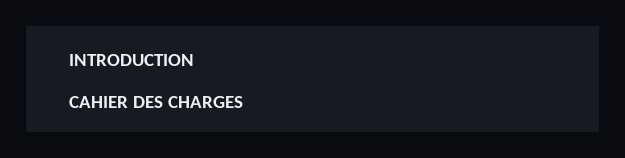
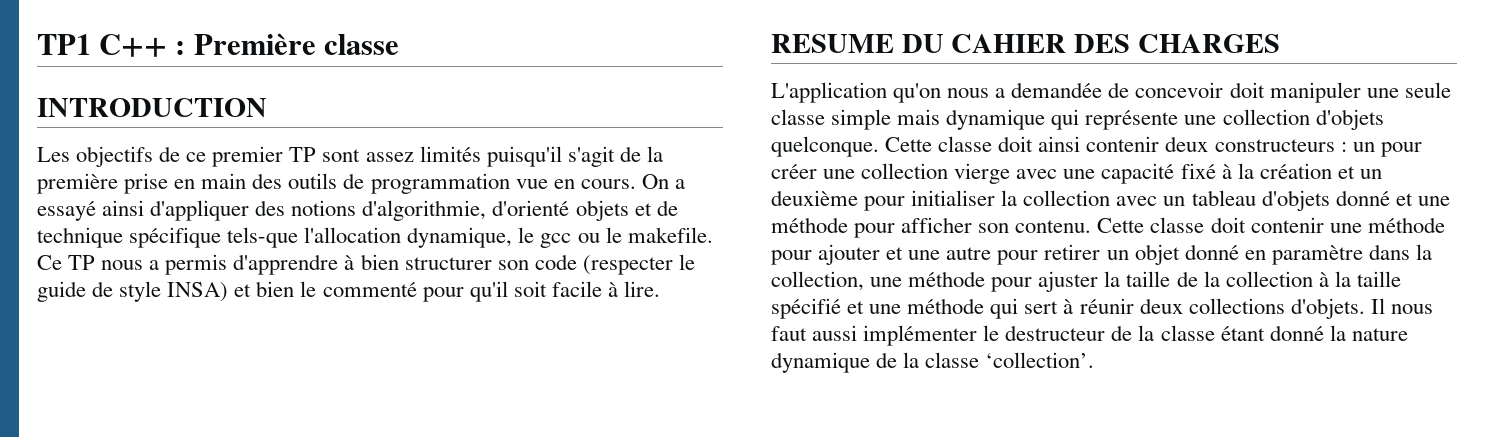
[69,54,194,66] [69,96,244,108] INTRODUCTION // CAHIER DES CHARGES -> [37,33,399,57] [37,98,267,117] [37,146,663,167] [37,173,685,194] [37,200,678,221] [37,227,713,248] [37,254,695,275] [37,281,660,302] [771,34,1280,53] [771,82,1451,103] [771,109,1384,130] [771,136,1422,157] [771,163,1382,184] [771,190,1450,211] [771,217,1445,238] [771,244,1432,265] [771,271,1401,292] [771,298,1433,319] [771,325,1408,346] [771,352,1095,373] TP1 C++ : Première classe // INTRODUCTION // Les objectifs de ce premier TP sont assez limités puisqu'il s'agit de la première prise en main des outils de programmation vue en cours. On a essayé ainsi d'appliquer des notions d'algorithmie, d'orienté objets et de technique spécifique tels-que l'allocation dynamique, le gcc ou le makefile. Ce TP nous a permis d'apprendre à bien structurer son code (respecter le guide de style INSA) et bien le commenté pour qu'il soit facile à lire. // RESUME DU CAHIER DES CHARGES // L'application qu'on nous a demandée de concevoir doit manipuler une seule classe simple mais dynamique qui représente une collection d'objets quelconque. Cette classe doit ainsi contenir deux constructeurs : un pour créer une collection vierge avec une capacité fixé à la création et un deuxième pour initialiser la collection avec un tableau d'objets donné et une méthode pour afficher son contenu. Cette classe doit contenir une méthode pour ajouter et une autre pour retirer un objet donné en paramètre dans la collection, une méthode pour ajuster la taille de la collection à la taille spécifié et une méthode qui sert à réunir deux collections d'objets. Il nous faut aussi implémenter le destructeur de la classe étant donné la nature dynamique de la classe ‘collection’.

